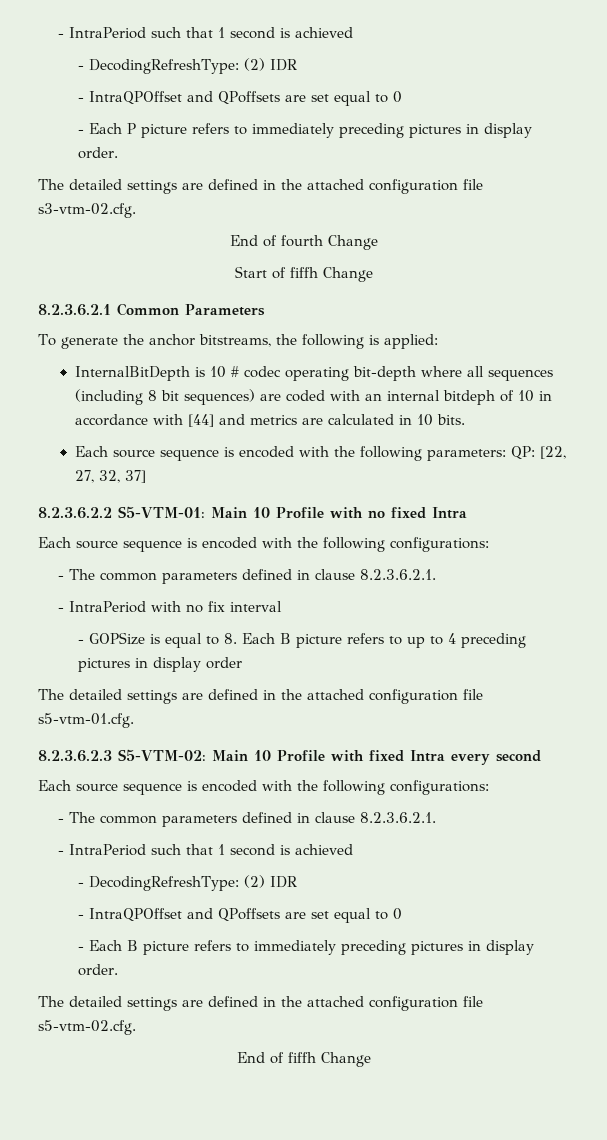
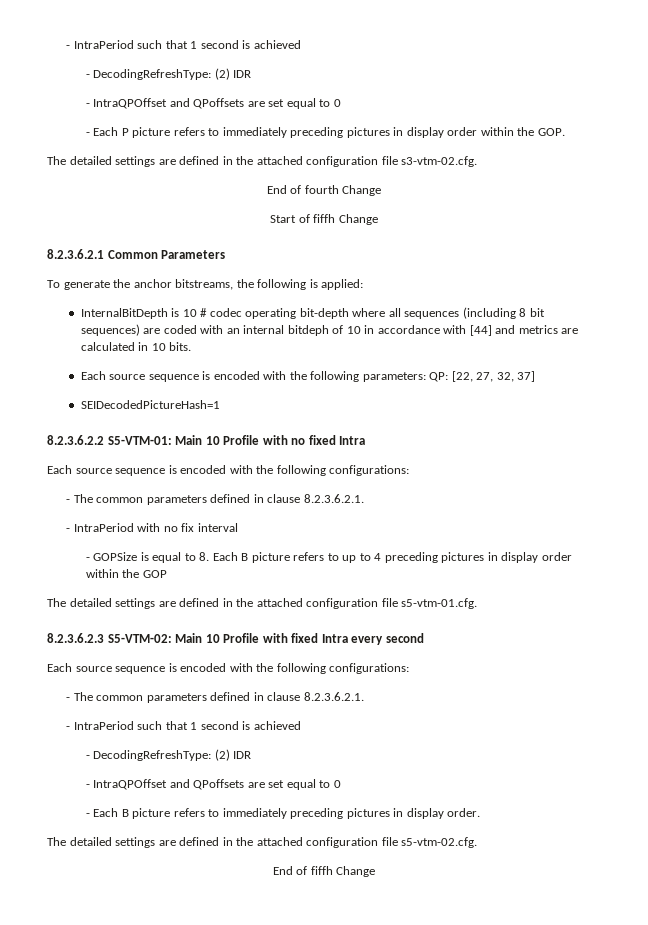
[78,147,119,159] order. -> [447,127,565,136] order within the GOP.
(146, 476) none -> [80,400,220,409] // SEIDecodedPictureHash=1
(243, 663) none -> [85,569,167,578] within the GOP

